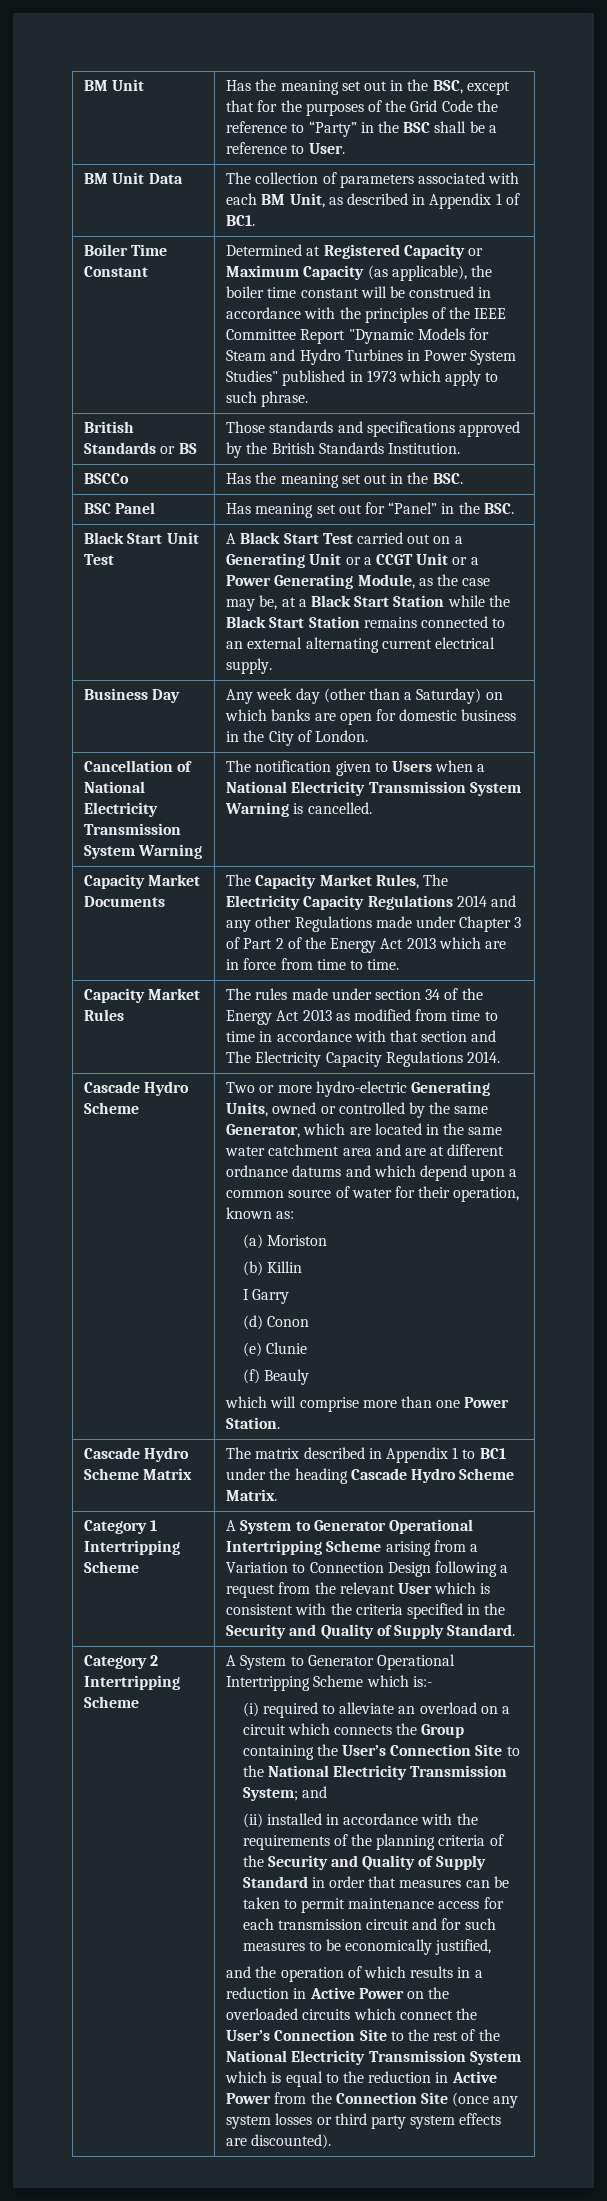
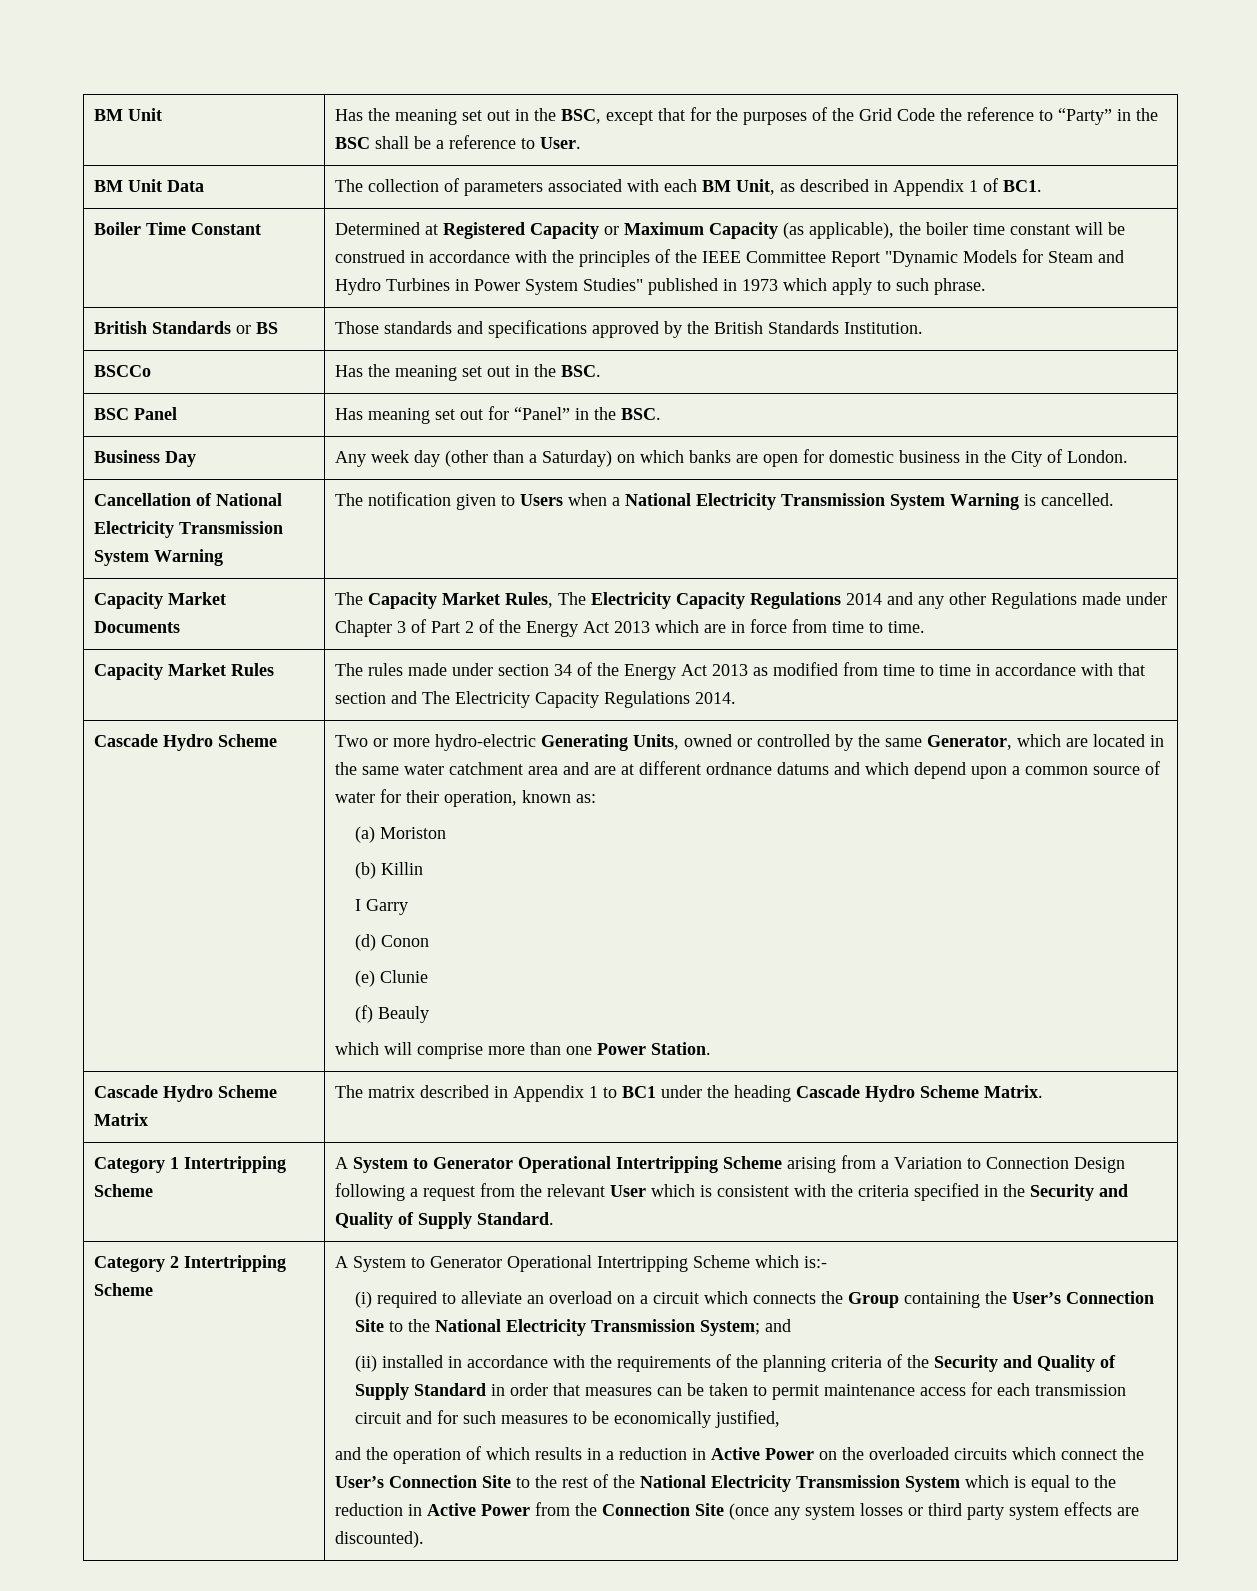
[84,532,199,544] [84,554,115,565] [226,532,463,544] [226,553,479,568] [226,574,491,589] [226,595,510,611] [226,616,506,628] [226,637,496,653] [226,658,273,674] // Black Start Unit Test | A Black Start Test carried out on a Generating Unit or a CCGT Unit or a Power Generating Module, as the case may be, at a Black Start Station while the Black Start Station remains connected to an external alternating current electrical supply. -> (661, 414) none

